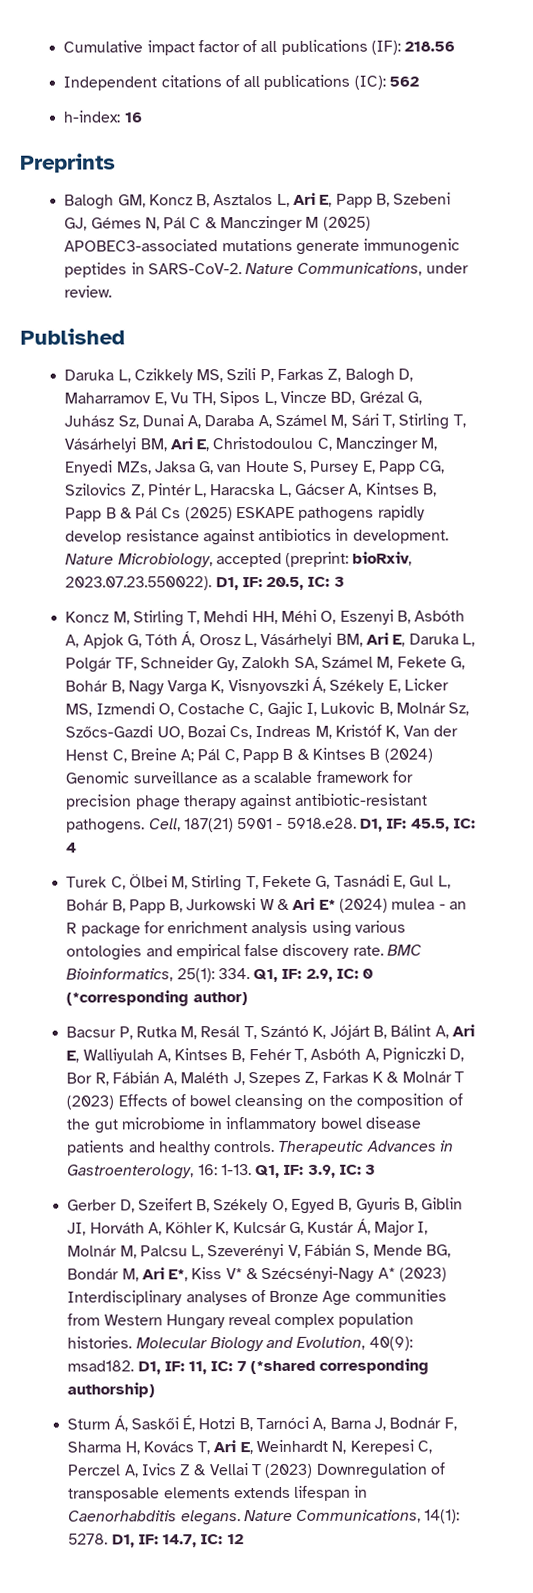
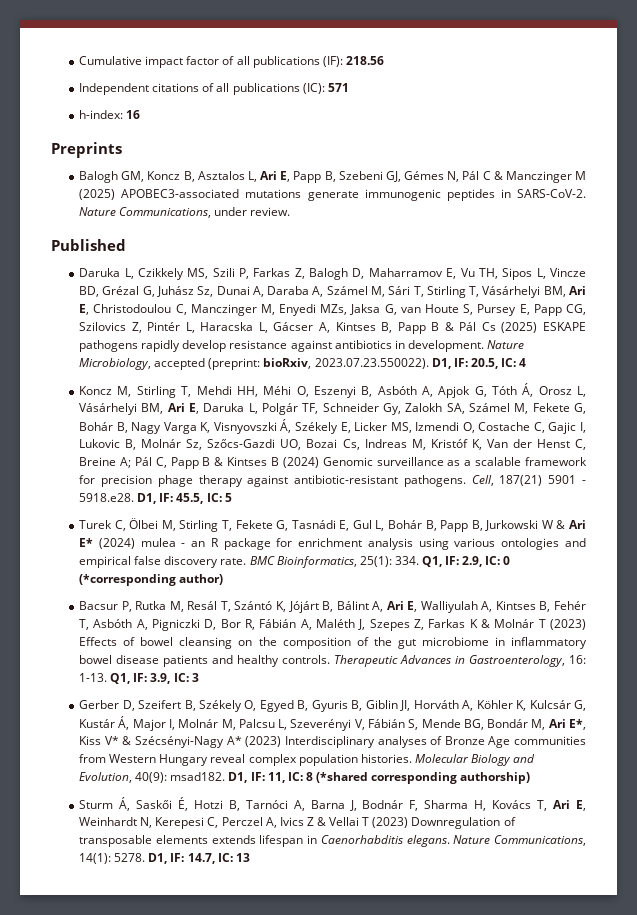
[389,76,420,87] 562 -> [327,83,349,92] 571
[333,576,345,587] 3 -> [519,358,527,367] 4
[66,842,78,853] 4 -> [224,493,232,502] 5
[236,1361,247,1372] 7 -> [305,772,313,781] 8
[226,1534,244,1545] 12 -> [235,853,250,862] 13

